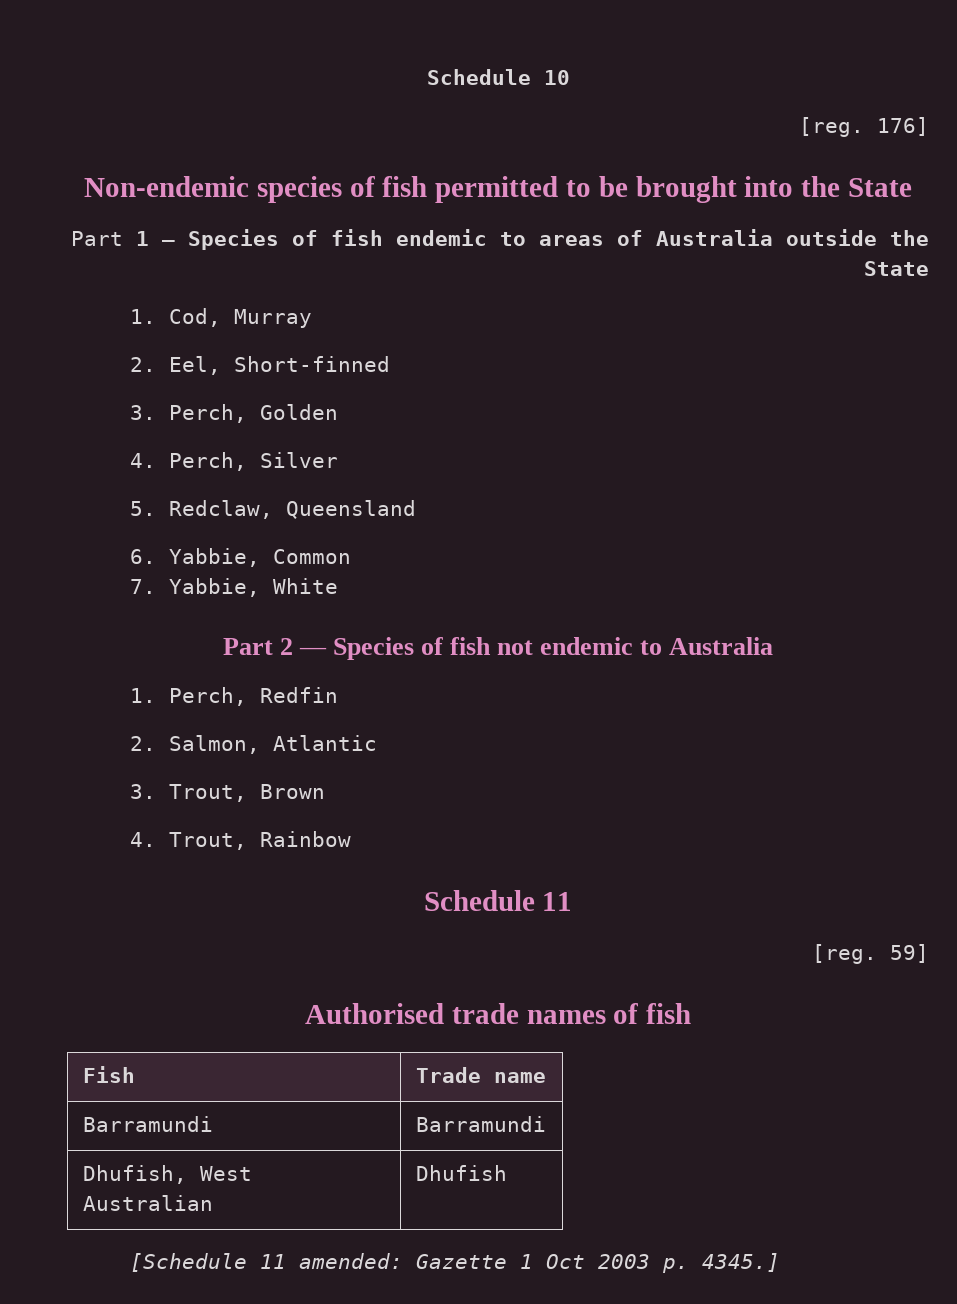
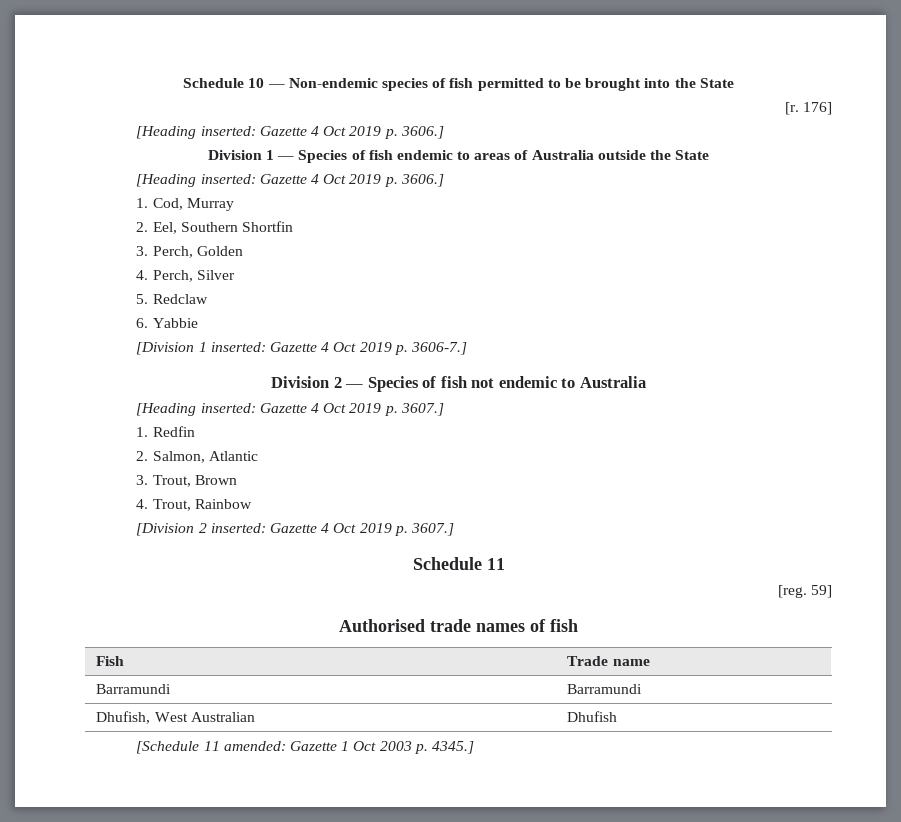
[799,117,929,137] // [reg. 176] // -> [267,84,285,88] —
[71,231,123,246] Part -> [784,102,832,115] [136,126,444,139] [207,150,262,160] [r. 176] // [Heading inserted: Gazette 4 Oct 2019 p. 3606.] // Division
(929, 268) none -> [136,174,444,187] // [Heading inserted: Gazette 4 Oct 2019 p. 3606.]
[233,356,390,372] Short-finned -> [180,221,294,232] Southern Shortfin
[168,500,416,519] Redclaw, Queensland -> [152,294,208,304] Redclaw
[168,548,351,567] [129,578,338,597] [222,638,273,655] Yabbie, Common // 7. Yabbie, White // Part -> [152,318,198,328] [136,342,467,355] [271,376,330,388] Yabbie // [Division 1 inserted: Gazette 4 Oct 2019 p. 3606-7.] // Division
[129,687,247,706] // 1. Perch, -> [136,403,444,416] [136,427,149,437] // [Heading inserted: Gazette 4 Oct 2019 p. 3607.] // 1.
(351, 839) none -> [136,523,454,536] // [Division 2 inserted: Gazette 4 Oct 2019 p. 3607.]

